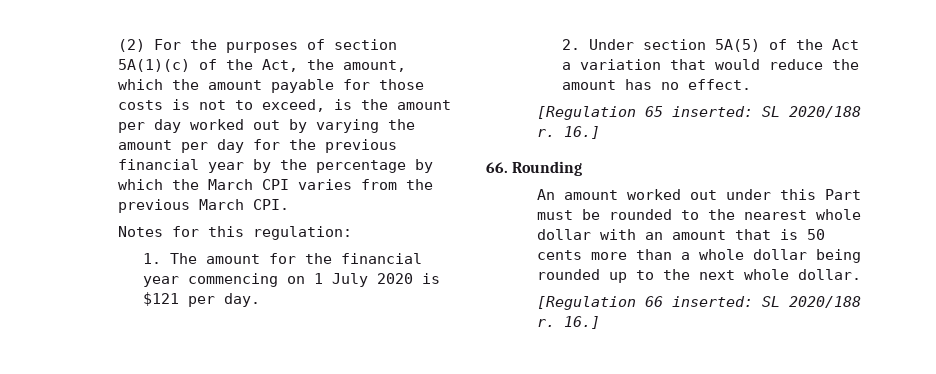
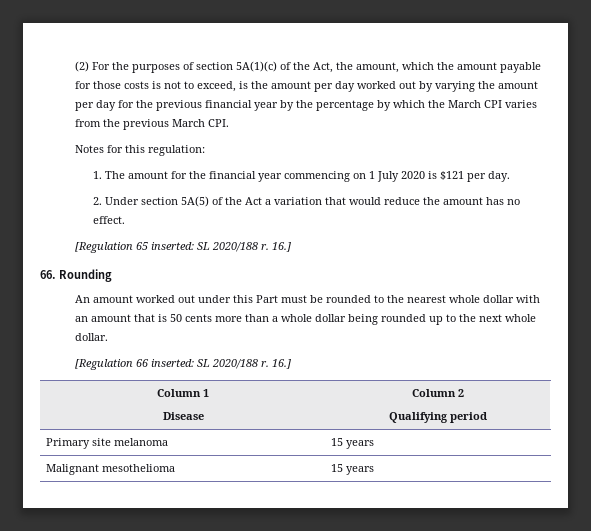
(600, 322) none -> [157,389,209,397] [162,412,204,420] [412,389,464,397] [389,412,487,423] [46,438,169,449] [331,438,375,449] [46,464,176,475] [331,464,375,475] // Column 1 // Disease | Column 2 // Qualifying period // Primary site melanoma | 15 years // Malignant mesothelioma | 15 years

